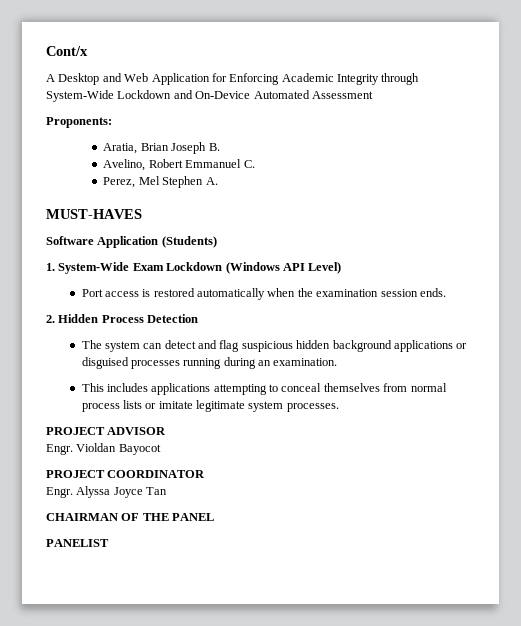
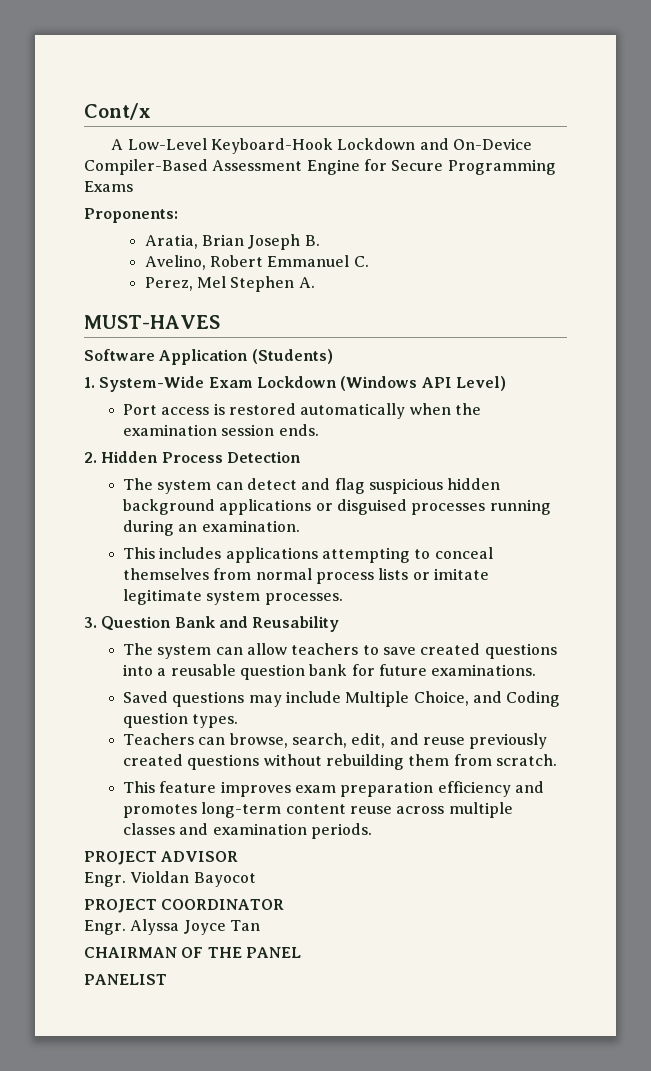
[58,73,420,85] [46,90,114,102] Desktop and Web Application for Enforcing Academic Integrity through System-Wide -> [127,138,333,154] Low-Level Keyboard-Hook
[253,90,310,99] Automated -> [84,159,208,175] Compiler-Based
(373, 95) none -> [306,159,556,175] [84,181,133,192] Engine for Secure Programming Exams
(339, 407) none -> [84,616,340,632] [123,643,557,659] [123,664,537,680] [123,691,561,707] [123,712,239,728] [123,733,548,749] [123,754,557,770] [123,781,544,797] [123,802,513,818] [123,823,373,839] // 3. Question Bank and Reusability // The system can allow teachers to save created questions into a reusable question bank for future examinations. // Saved questions may include Multiple Choice, and Coding question types. // Teachers can browse, search, edit, and reuse previously created questions without rebuilding them from scratch. // This feature improves exam preparation efficiency and promotes long-term content reuse across multiple classes and examination periods.

